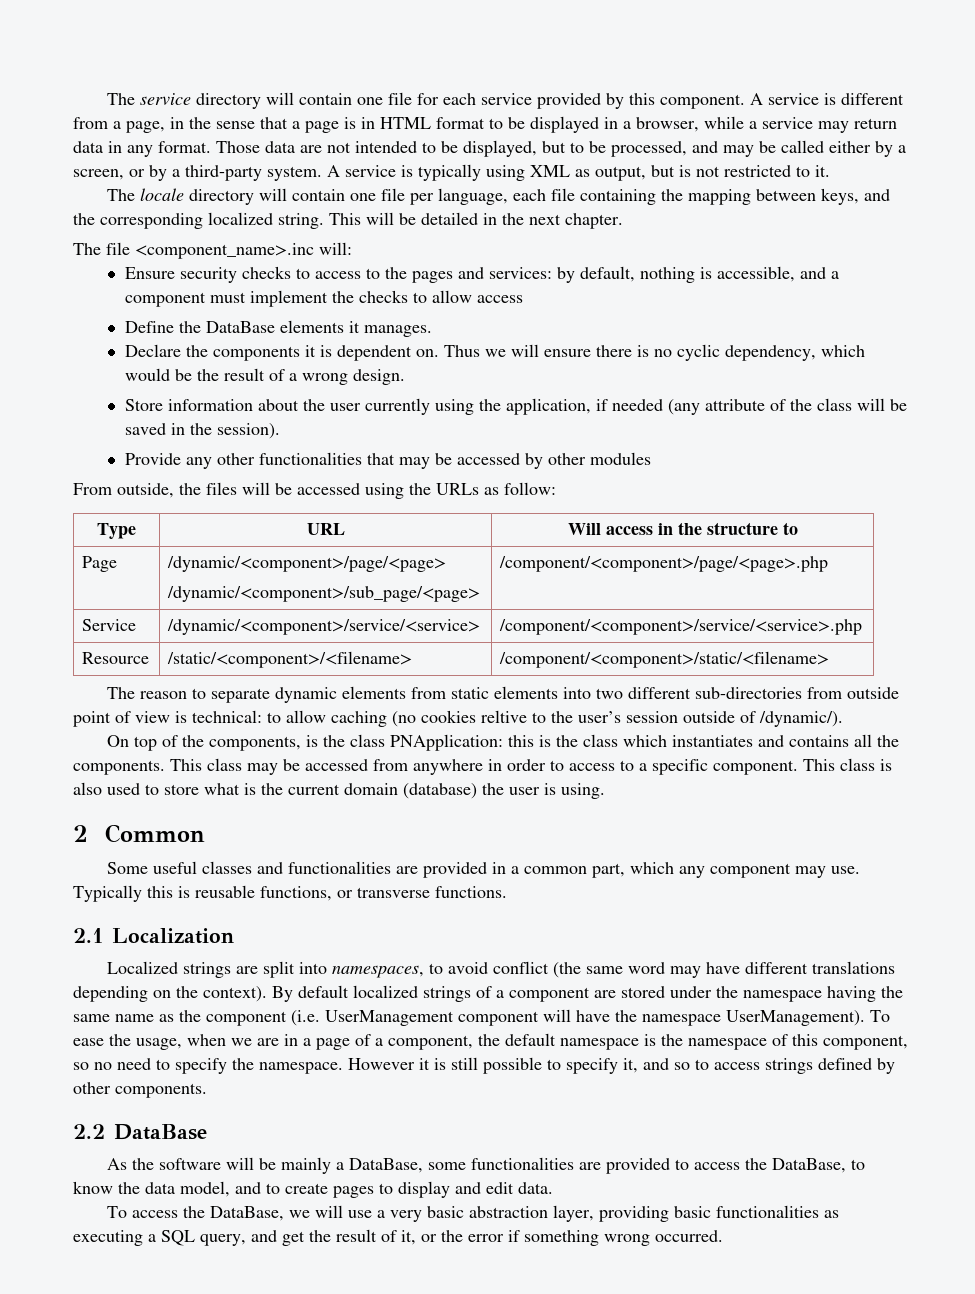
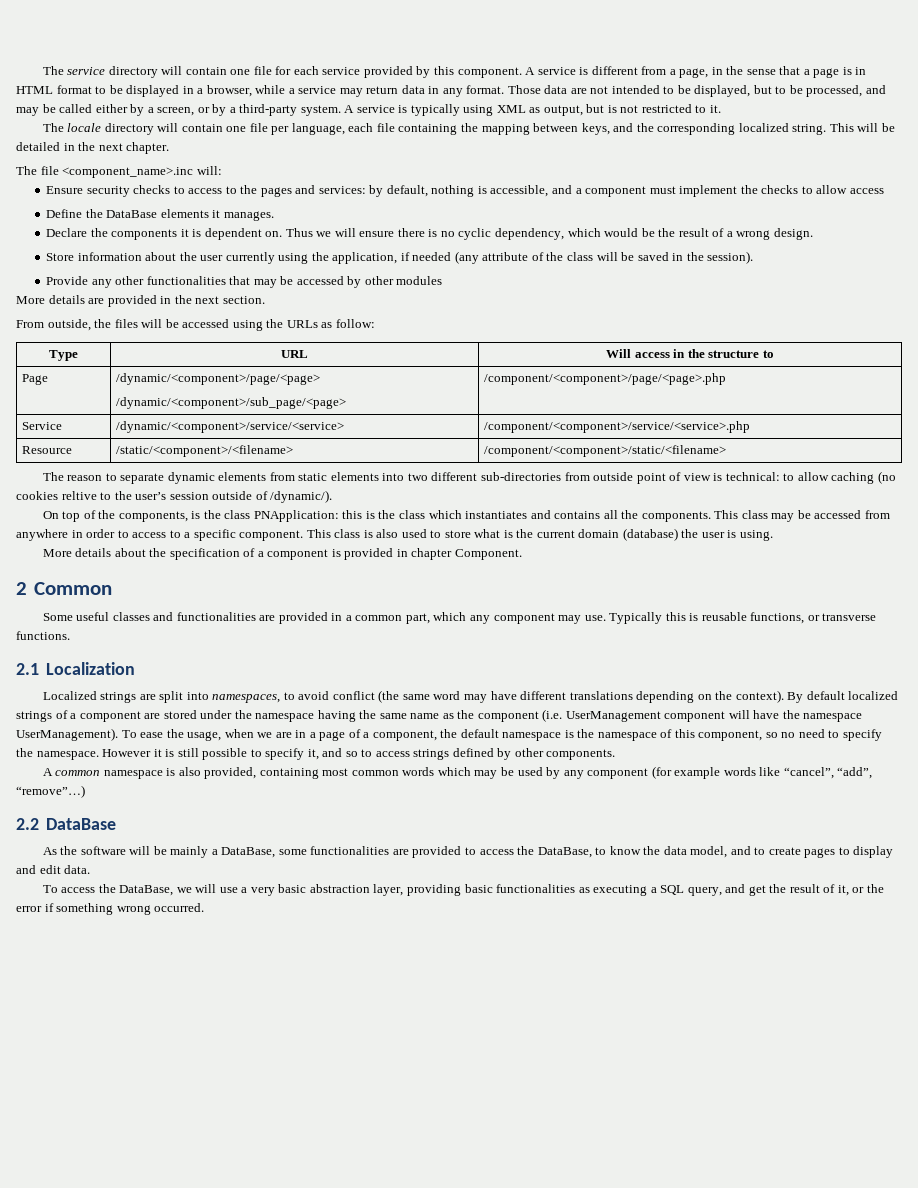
(651, 458) none -> [16,295,265,307] // More details are provided in the next section.
(605, 791) none -> [42,548,522,560] // More details about the specification of a component is provided in chapter Component.
(207, 1090) none -> [42,766,873,779] [16,785,85,798] // A common namespace is also provided, containing most common words which may be used by any component (for example words like “cancel”, “add”, “remove”…)

